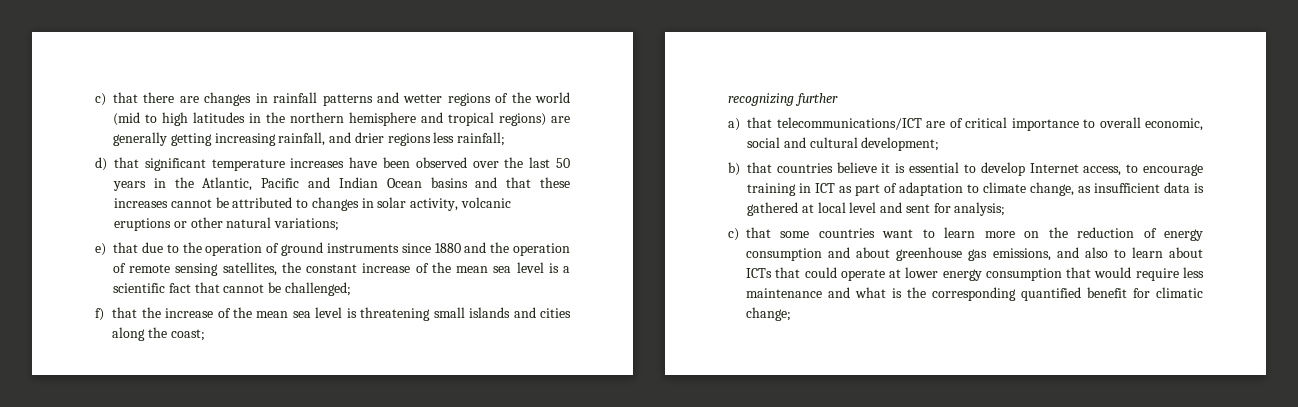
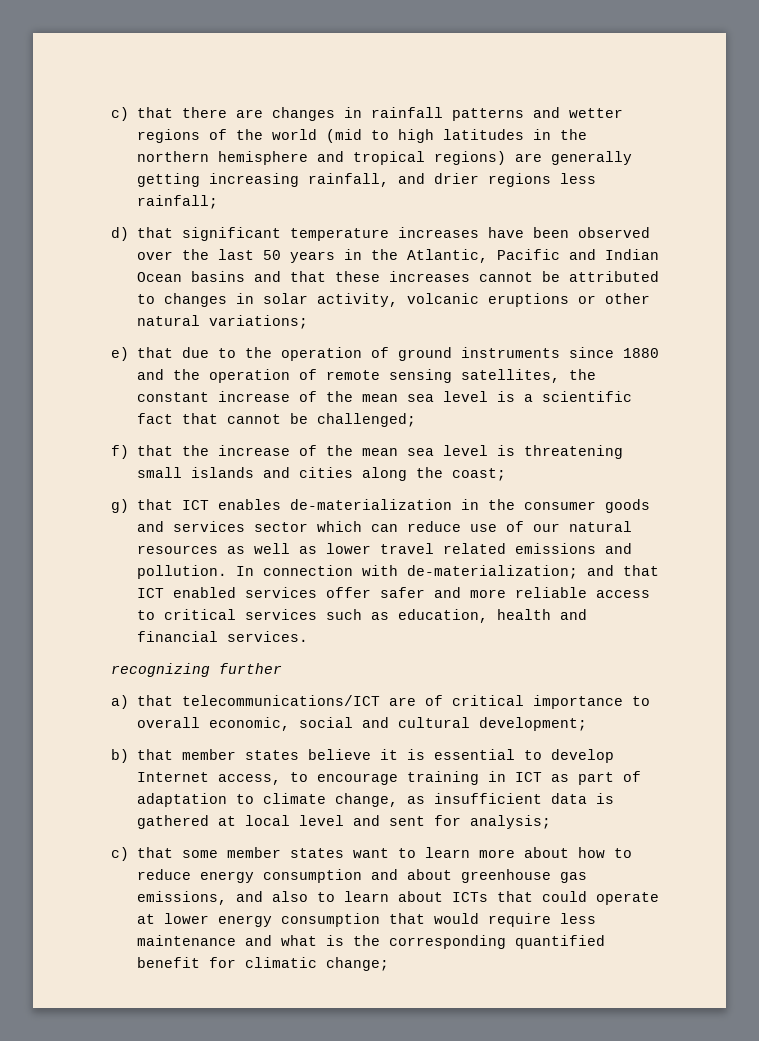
(205, 335) none -> [111,499,650,513] [136,521,632,532] [136,543,632,554] [136,565,659,579] [136,587,650,598] [136,609,587,623] [136,631,308,642] // g) that ICT enables de-materialization in the consumer goods and services sector which can reduce use of our natural resources as well as lower travel related emissions and pollution. In connection with de-materialization; and that ICT enabled services offer safer and more reliable access to critical services such as education, health and financial services.
[776,163,833,173] countries -> [181,749,299,760] member states
[818,228,875,238] countries -> [226,847,344,858] member states
[1024,227,1157,238] on the reduction of -> [523,847,632,858] [136,869,191,880] about how to reduce

